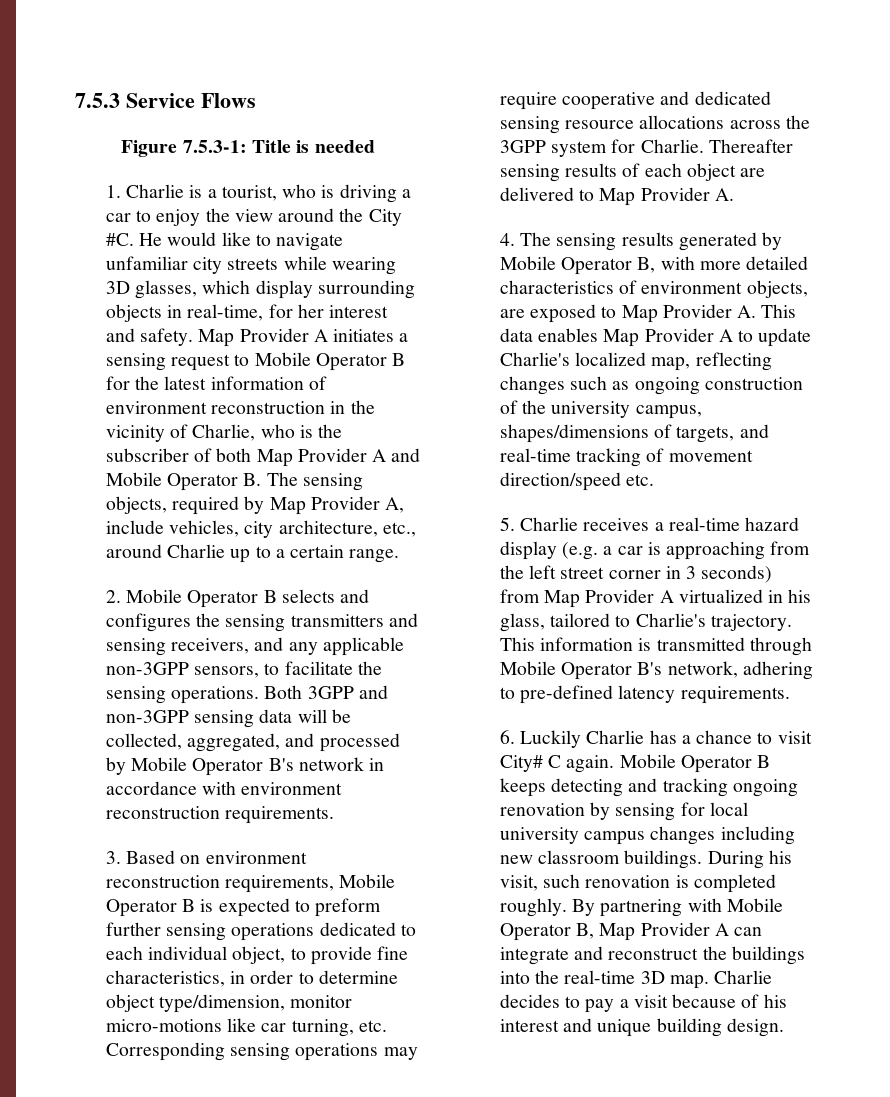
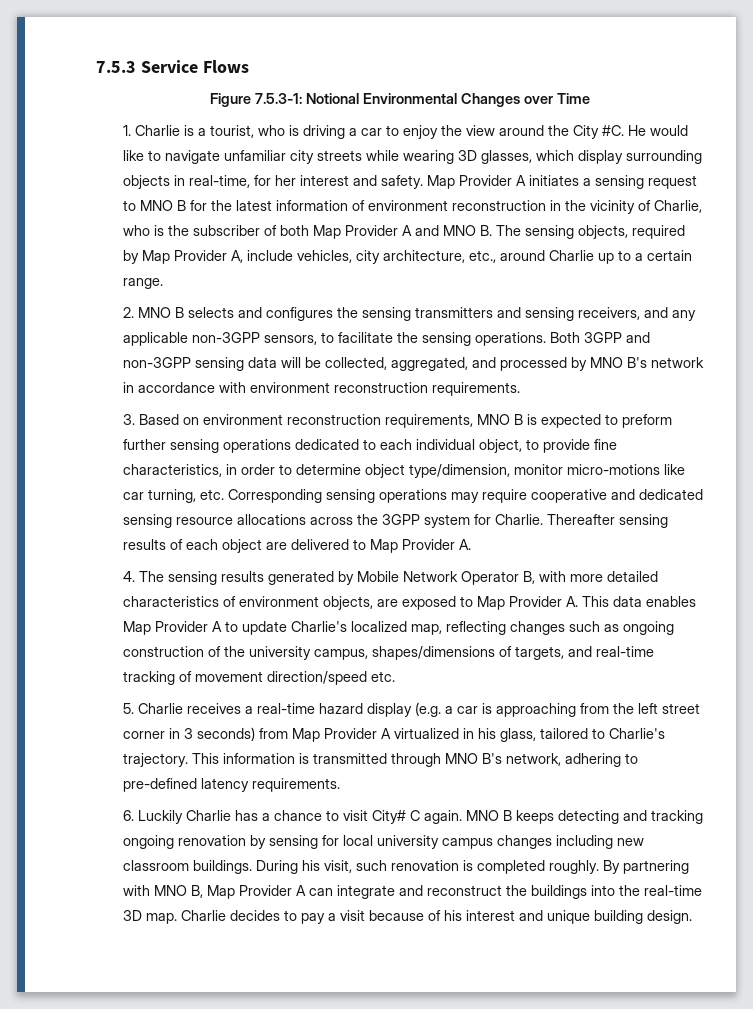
[252,140,375,153] Title is needed -> [305,93,590,107] Notional Environmental Changes over Time
[254,352,387,371] Mobile Operator -> [139,200,173,211] MNO
[105,472,239,491] Mobile Operator -> [442,225,476,236] MNO
[126,589,259,608] Mobile Operator -> [137,307,171,318] MNO
[131,757,264,776] Mobile Operator -> [589,357,623,368] MNO
[339,874,396,888] [105,899,177,917] Mobile Operator -> [476,414,510,425] MNO
(556, 263) none -> [402,571,458,582] Network
[499,661,633,680] Mobile Operator -> [444,753,478,764] MNO
[619,754,752,773] Mobile Operator -> [465,810,499,821] MNO
[726,898,783,912] [499,923,571,941] Mobile Operator -> [153,885,187,896] MNO

